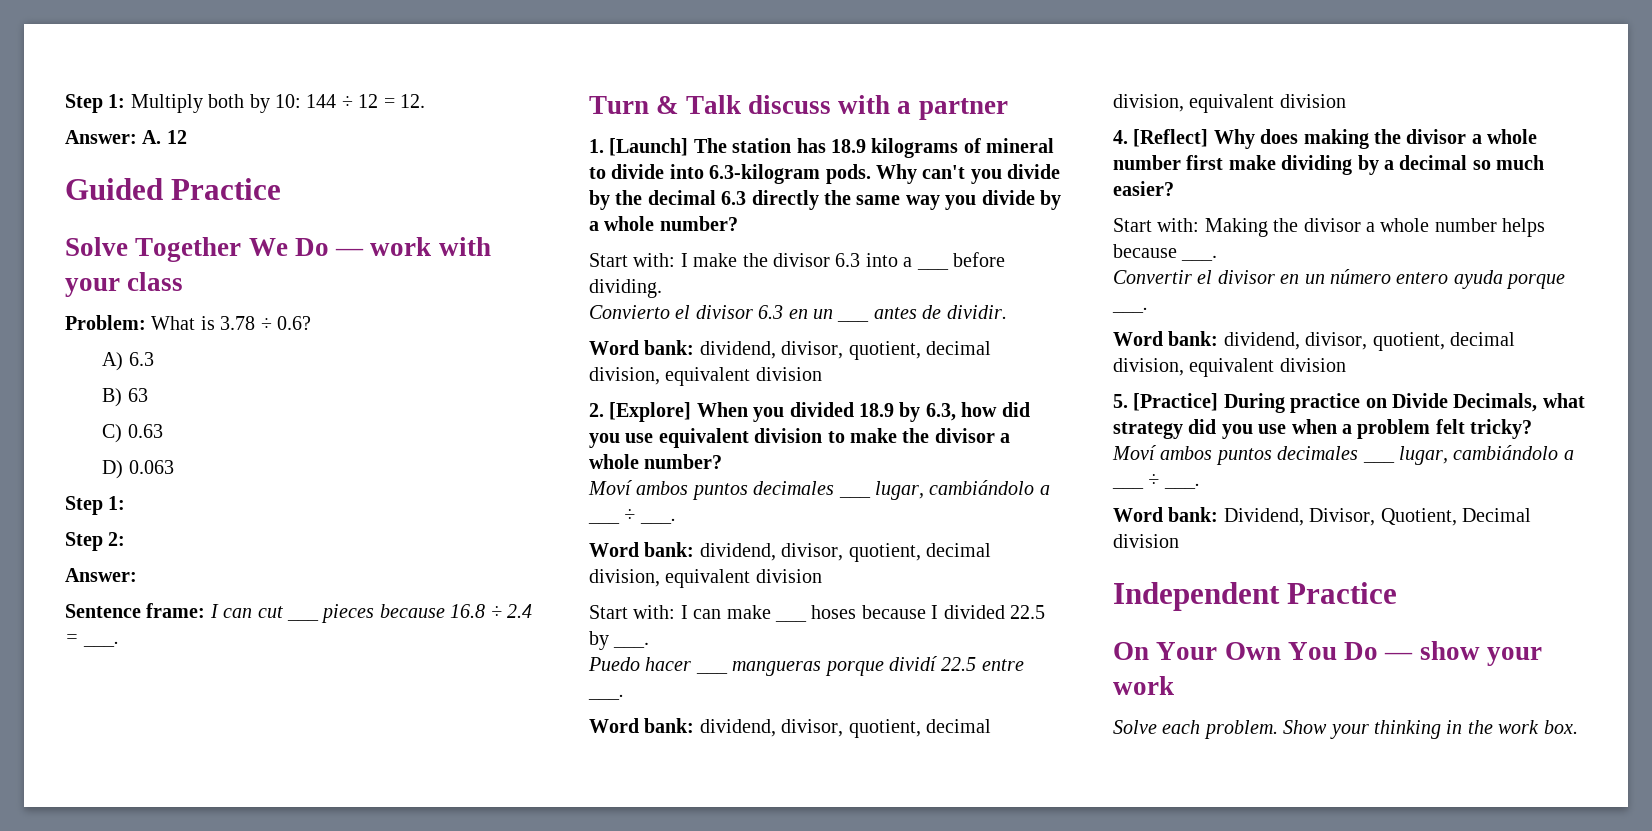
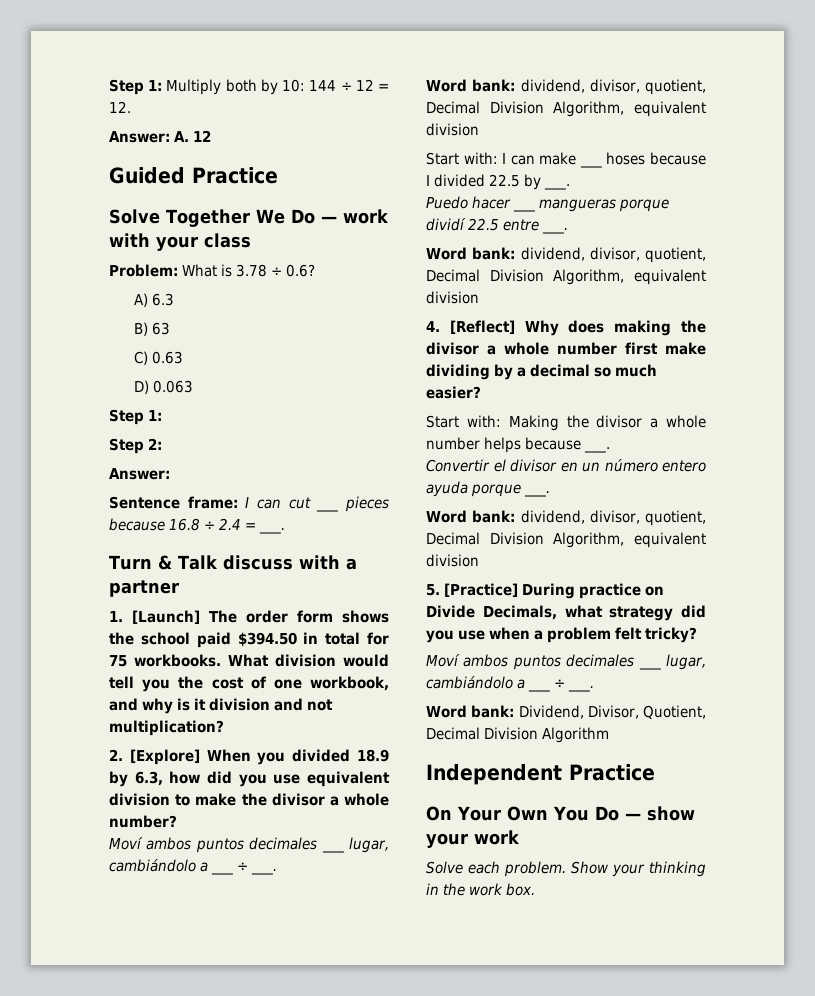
[732,138,1055,158] [589,164,1061,184] [589,190,1061,210] [589,216,738,231] [589,253,913,267] [916,267,949,270] [953,252,1005,267] [589,279,662,298] [589,305,833,319] [837,319,870,322] [873,305,1007,319] [589,340,991,360] [589,367,822,386] station has 18.9 kilograms of mineral to divide into 6.3-kilogram pods. Why can't you divide by the decimal 6.3 directly the same way you divide by a whole number? // Start with: I make the divisor 6.3 into a ___ before dividing. // Convierto el divisor 6.3 en un ___ antes de dividir. // Word bank: dividend, divisor, quotient, decimal division, equivalent division -> [246,610,389,623] [109,632,389,648] [109,654,389,667] [109,676,389,692] [109,698,333,714] [109,720,224,736] order form shows the school paid $394.50 in total for 75 workbooks. What division would tell you the cost of one workbook, and why is it division and not multiplication?
[926,543,991,557] [589,569,660,587] decimal division, -> [426,101,625,117] Decimal Division Algorithm,
[926,719,991,733] [1113,94,1184,112] decimal division, -> [426,269,625,285] Decimal Division Algorithm,
[1450,332,1515,346] [1113,358,1184,376] decimal division, -> [426,532,625,548] Decimal Division Algorithm,
[1113,534,1179,548] division -> [484,727,609,743] Division Algorithm

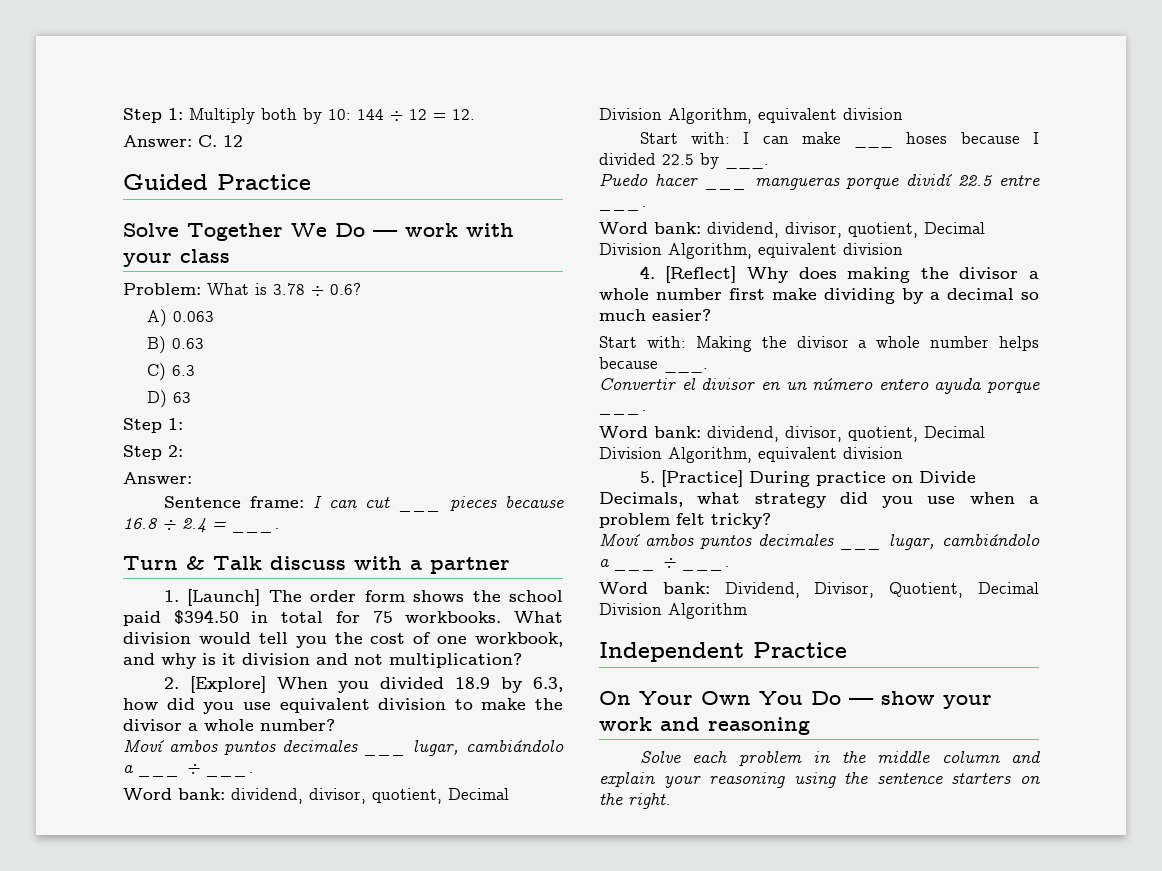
[174,131,189,142] A. -> [198,135,217,147] C.
(149, 300) none -> [173,311,215,322] [147,336,205,354] [147,363,167,381] 0.063 // B) 0.63 // C)
[134,322,149,336] B) -> [147,390,168,408] D)
[134,351,184,365] [134,380,194,394] // C) 0.63 // D) 0.063 -> (192, 397) none
(520, 837) none -> [660,717,810,735] and reasoning
[504,861,706,877] [426,883,535,896] problem. Show your thinking in the work box. -> [738,751,1041,766] [599,772,1040,788] [599,793,671,809] problem in the middle column and explain your reasoning using the sentence starters on the right.

